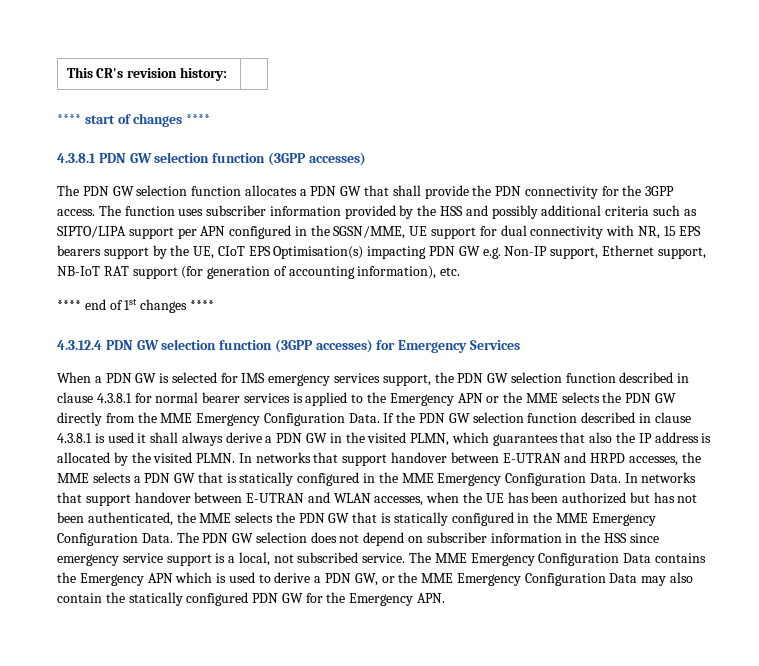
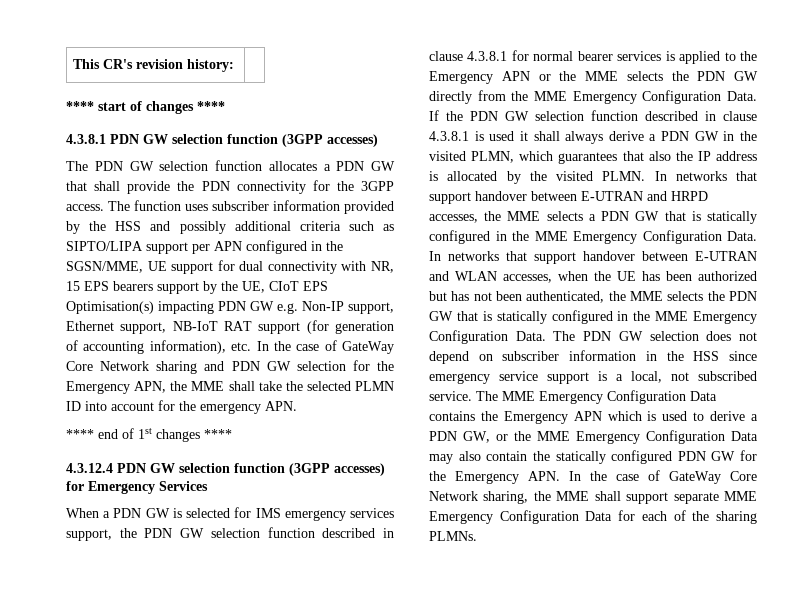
(461, 271) none -> [256,340,394,354] [66,360,394,374] [66,381,394,394] [66,400,297,414] In the case of GateWay Core Network sharing and PDN GW selection for the Emergency APN, the MME shall take the selected PLMN ID into account for the emergency APN.
(446, 598) none -> [569,470,757,484] [429,491,757,504] [429,510,757,524] [429,531,477,541] In the case of GateWay Core Network sharing, the MME shall support separate MME Emergency Configuration Data for each of the sharing PLMNs.

